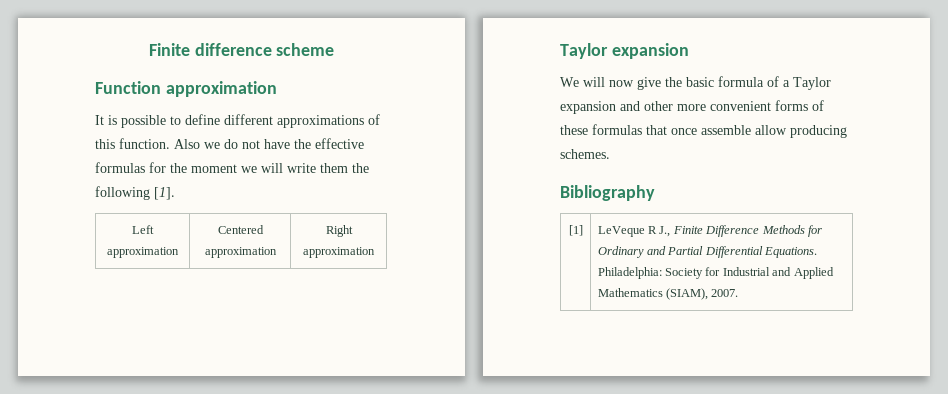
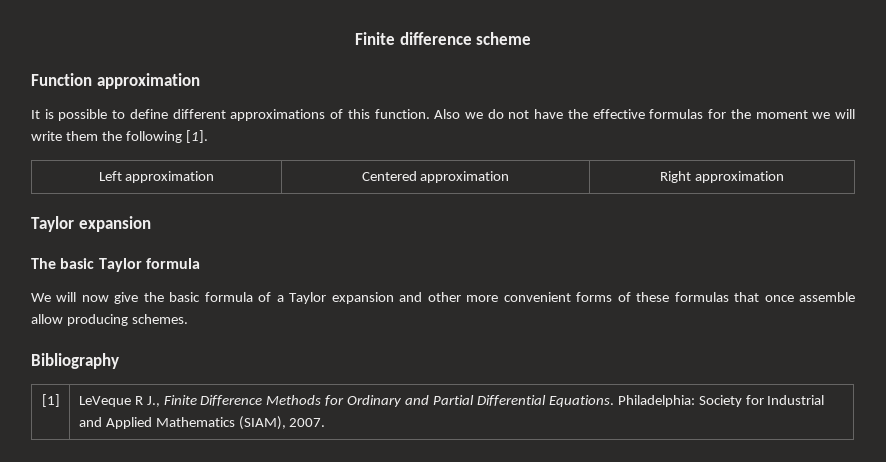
(689, 51) none -> [31,258,200,272] // The basic Taylor formula

